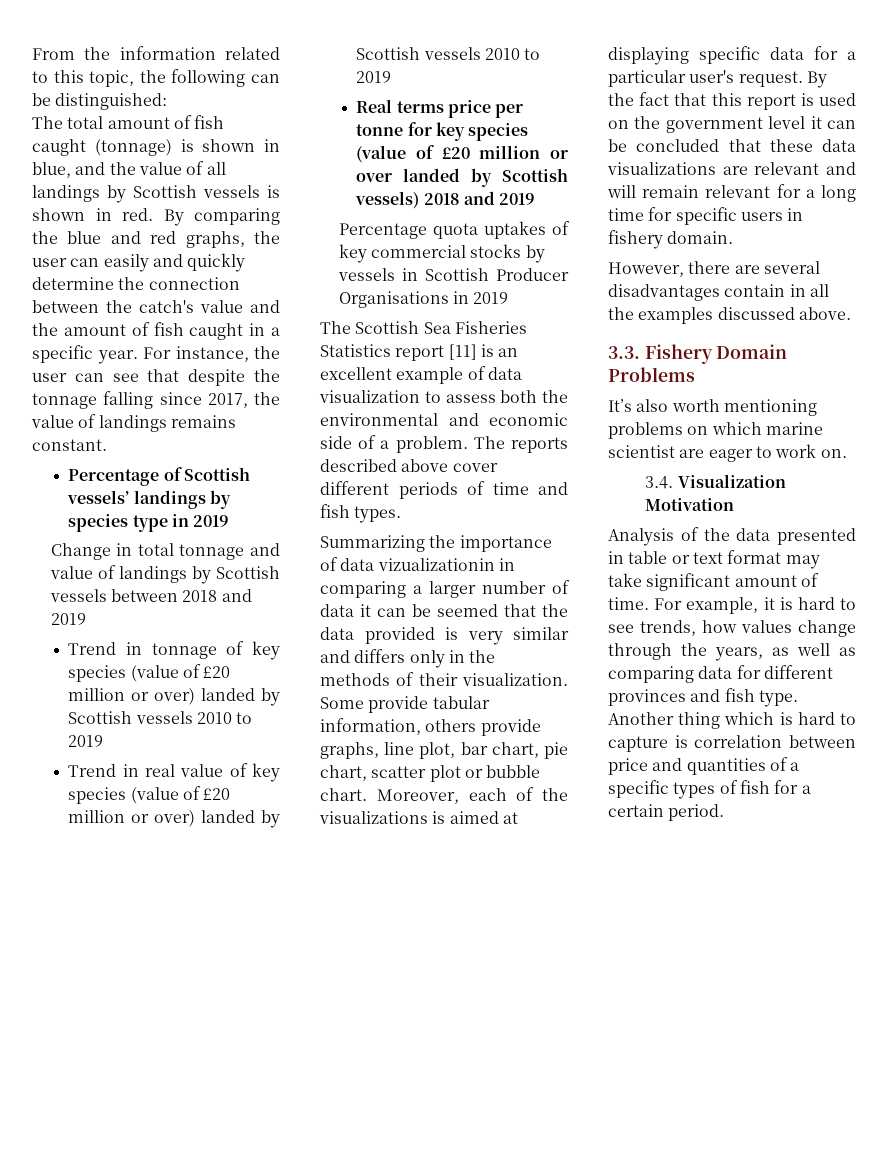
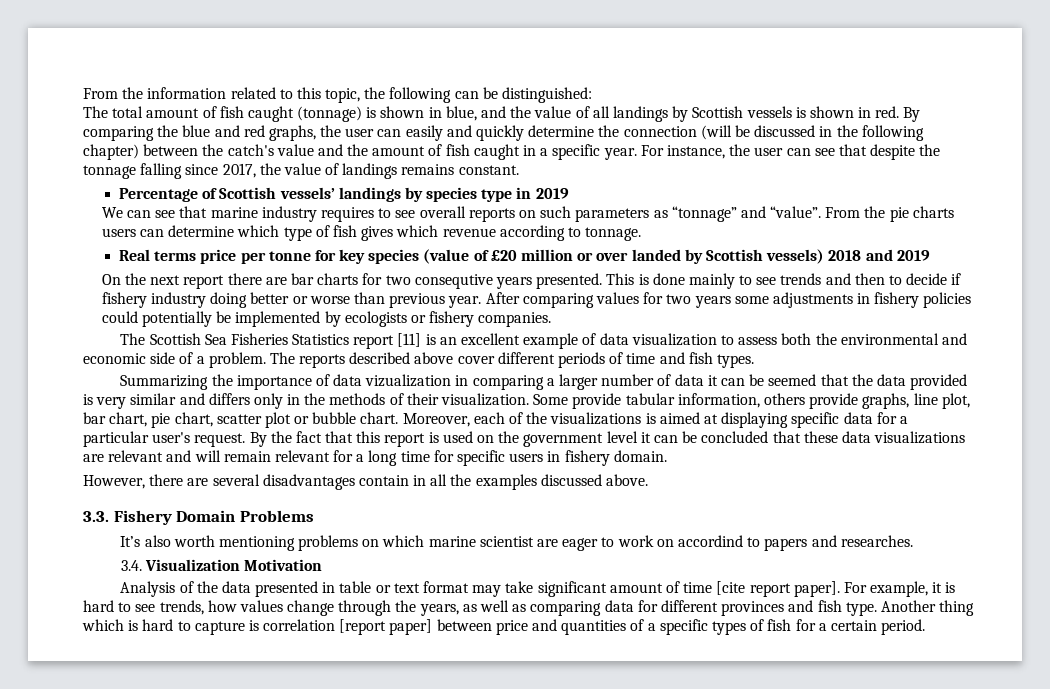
(240, 283) none -> [700,125,924,141] [83,144,139,160] (will be discussed in the following chapter)
[50,543,280,560] [49,565,280,584] [49,589,252,602] [50,613,86,625] [68,641,280,660] [68,664,231,682] [68,688,280,706] [68,711,253,724] [68,735,104,747] [68,763,280,782] [68,786,231,804] [68,810,280,828] [356,47,541,60] [356,71,392,83] Change in total tonnage and value of landings by Scottish vessels between 2018 and 2019 // Trend in tonnage of key species (value of £20 million or over) landed by Scottish vessels 2010 to 2019 // Trend in real value of key species (value of £20 million or over) landed by Scottish vessels 2010 to 2019 -> [101,206,954,222] [101,225,642,241] We can see that marine industry requires to see overall reports on such parameters as “tonnage” and “value”. From the pie charts users can determine which type of fish gives which revenue according to tonnage.
[338,221,570,239] [338,244,545,263] [337,268,569,281] [338,291,509,308] Percentage quota uptakes of key commercial stocks by vessels in Scottish Producer Organisations in 2019 -> [101,273,962,289] [101,292,972,308] [101,311,552,327] On the next report there are bar charts for two consequtive years presented. This is done mainly to see trends and then to decide if fishery industry doing better or worse than previous year. After comparing values for two years some adjustments in fishery policies could potentially be implemented by ecologists or fishery companies.
[377,558,495,571] vizualizationin -> [365,374,452,387] vizualization
[820,449,847,458] on. -> [656,535,913,551] on accordind to papers and researches.
[608,597,649,610] time. -> [683,581,840,597] time [cite report paper].
(783, 741) none -> [339,619,433,635] [report paper]

